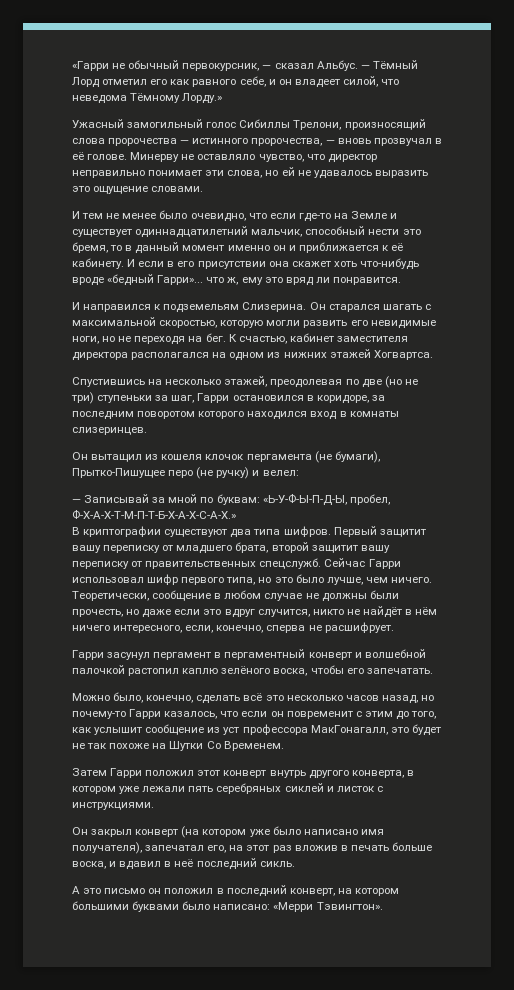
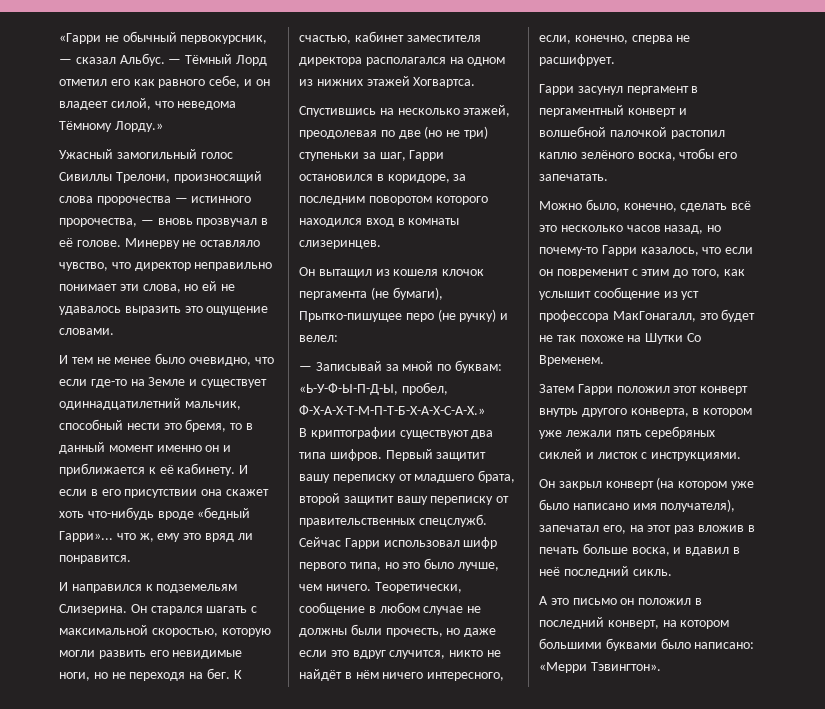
[239,119,291,128] Сибиллы -> [59,172,112,181] Сивиллы
[72,468,165,478] Прытко-Пишущее -> [299,311,402,322] Прытко-пишущее

